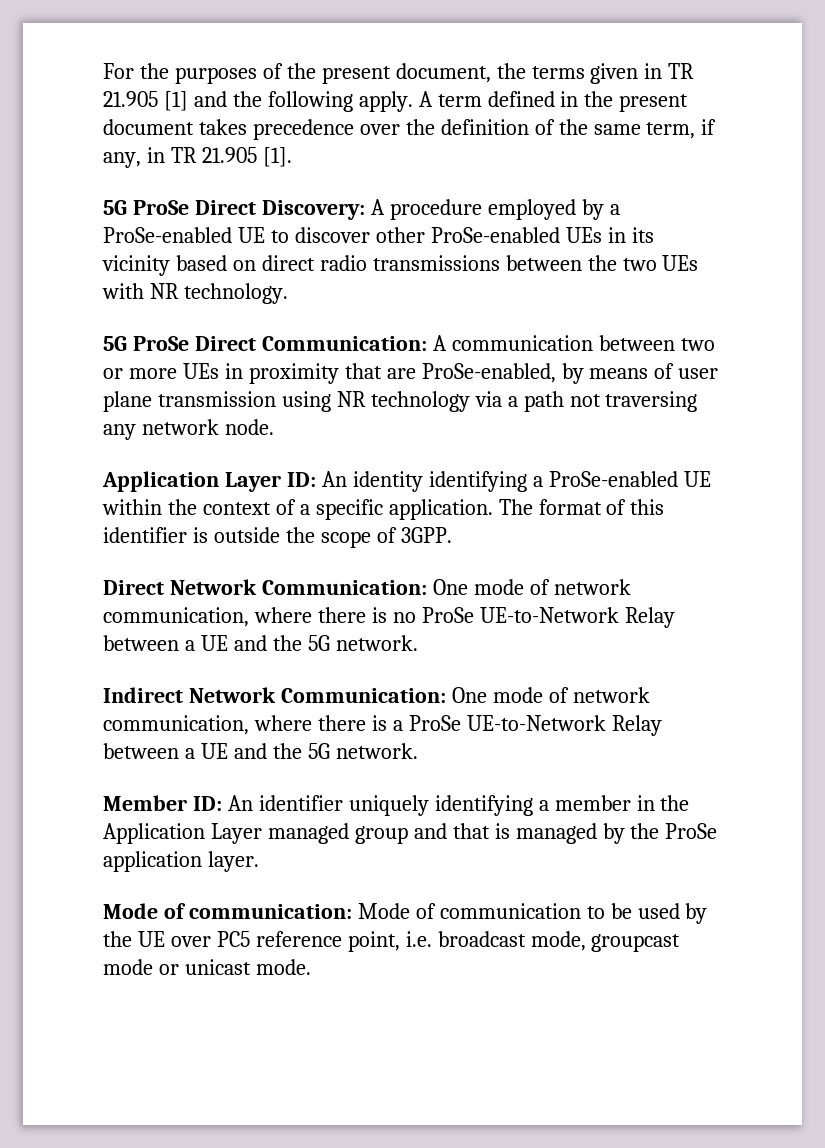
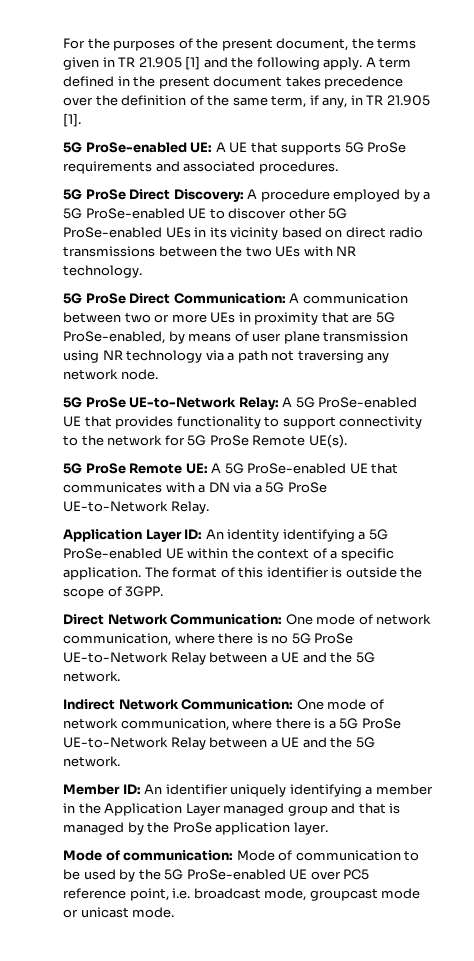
(292, 157) none -> [63,142,407,155] [63,161,338,174] // 5G ProSe-enabled UE: A UE that supports 5G ProSe requirements and associated procedures.
(620, 209) none -> [63,208,82,219] 5G
(425, 235) none -> [328,208,348,219] 5G
(416, 373) none -> [375,312,395,323] 5G
(274, 427) none -> [63,397,418,410] [63,416,423,429] [63,434,347,448] [63,463,399,474] [63,482,327,493] [63,501,209,514] // 5G ProSe UE-to-Network Relay: A 5G ProSe-enabled UE that provides functionality to support connectivity to the network for 5G ProSe Remote UE(s). // 5G ProSe Remote UE: A 5G ProSe-enabled UE that communicates with a DN via a 5G ProSe UE-to-Network Relay.
(543, 481) none -> [368,529,388,540] 5G
(416, 617) none -> [291,633,311,644] 5G
(403, 725) none -> [339,718,359,729] 5G
(132, 939) none -> [164,869,286,880] 5G ProSe-enabled

